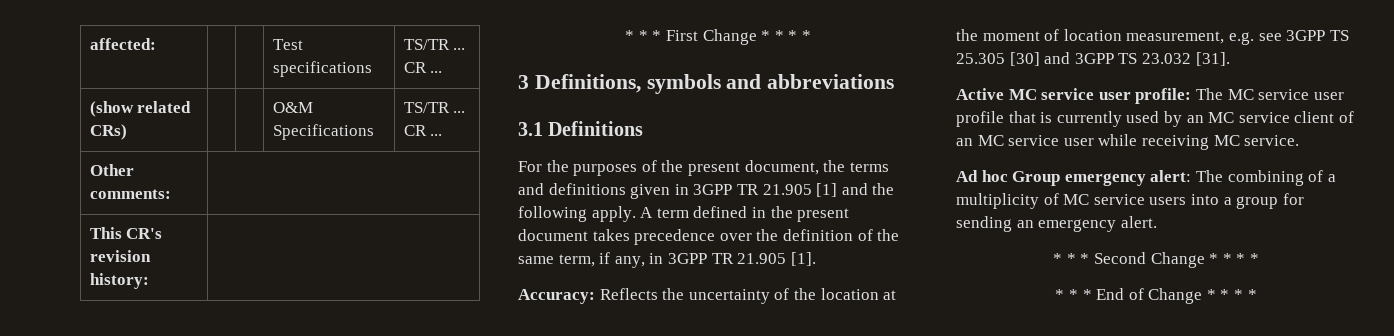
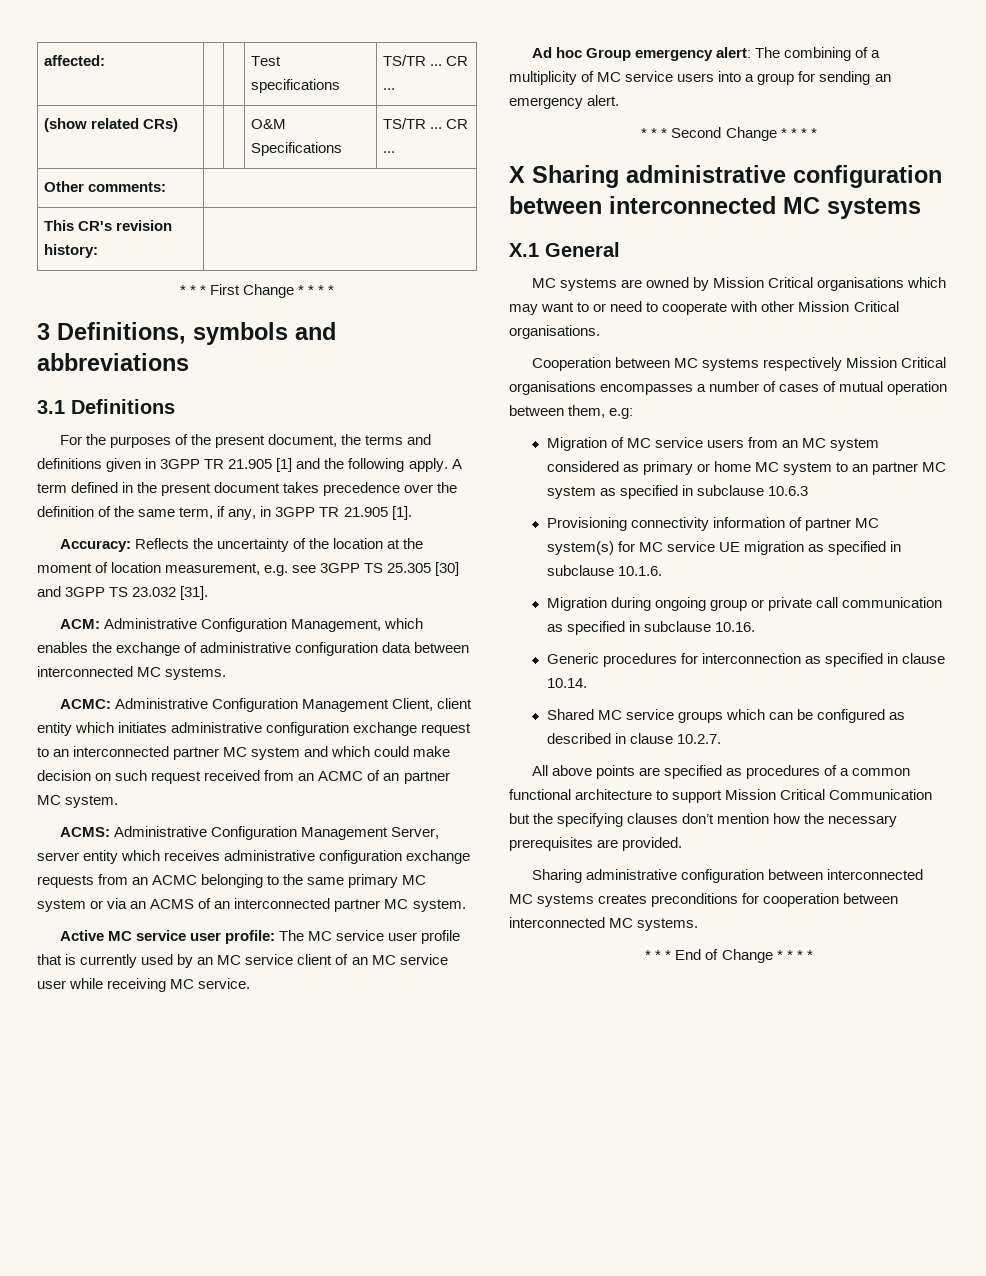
(1230, 59) none -> [59,618,423,632] [37,642,470,656] [37,666,227,680] [59,698,472,712] [37,722,472,736] [37,746,451,760] [37,770,450,784] [37,795,119,808] [59,826,439,840] [37,850,471,864] [37,874,427,888] [37,898,466,912] // ACM: Administrative Configuration Management, which enables the exchange of administrative configuration data between interconnected MC systems. // ACMC: Administrative Configuration Management Client, client entity which initiates administrative configuration exchange request to an interconnected partner MC system and which could make decision on such request received from an ACMC of an partner MC system. // ACMS: Administrative Configuration Management Server, server entity which receives administrative configuration exchange requests from an ACMC belonging to the same primary MC system or via an ACMS of an interconnected partner MC system.
(1259, 258) none -> [509,165,942,188] [509,196,921,219] [509,242,620,257] [531,277,947,291] [509,301,899,315] [509,325,600,339] [531,357,946,371] [509,381,948,395] [509,405,634,419] [546,437,880,451] [546,461,947,475] [546,485,808,499] [546,517,879,531] [546,541,902,555] [546,565,662,576] [546,597,943,611] [546,621,755,635] [546,653,946,667] [546,678,587,688] [546,709,906,723] [546,733,721,744] [531,765,911,779] [509,789,933,803] [509,813,898,827] [509,837,683,851] [531,869,923,883] [509,893,899,907] [509,917,699,931] // X Sharing administrative configuration between interconnected MC systems // X.1 General // MC systems are owned by Mission Critical organisations which may want to or need to cooperate with other Mission Critical organisations. // Cooperation between MC systems respectively Mission Critical organisations encompasses a number of cases of mutual operation between them, e.g: // Migration of MC service users from an MC system considered as primary or home MC system to an partner MC system as specified in subclause 10.6.3 // Provisioning connectivity information of partner MC system(s) for MC service UE migration as specified in subclause 10.1.6. // Migration during ongoing group or private call communication as specified in subclause 10.16. // Generic procedures for interconnection as specified in clause 10.14. // Shared MC service groups which can be configured as described in clause 10.2.7. // All above points are specified as procedures of a common functional architecture to support Mission Critical Communication but the specifying clauses don’t mention how the necessary prerequisites are provided. // Sharing administrative configuration between interconnected MC systems creates preconditions for cooperation between interconnected MC systems.

